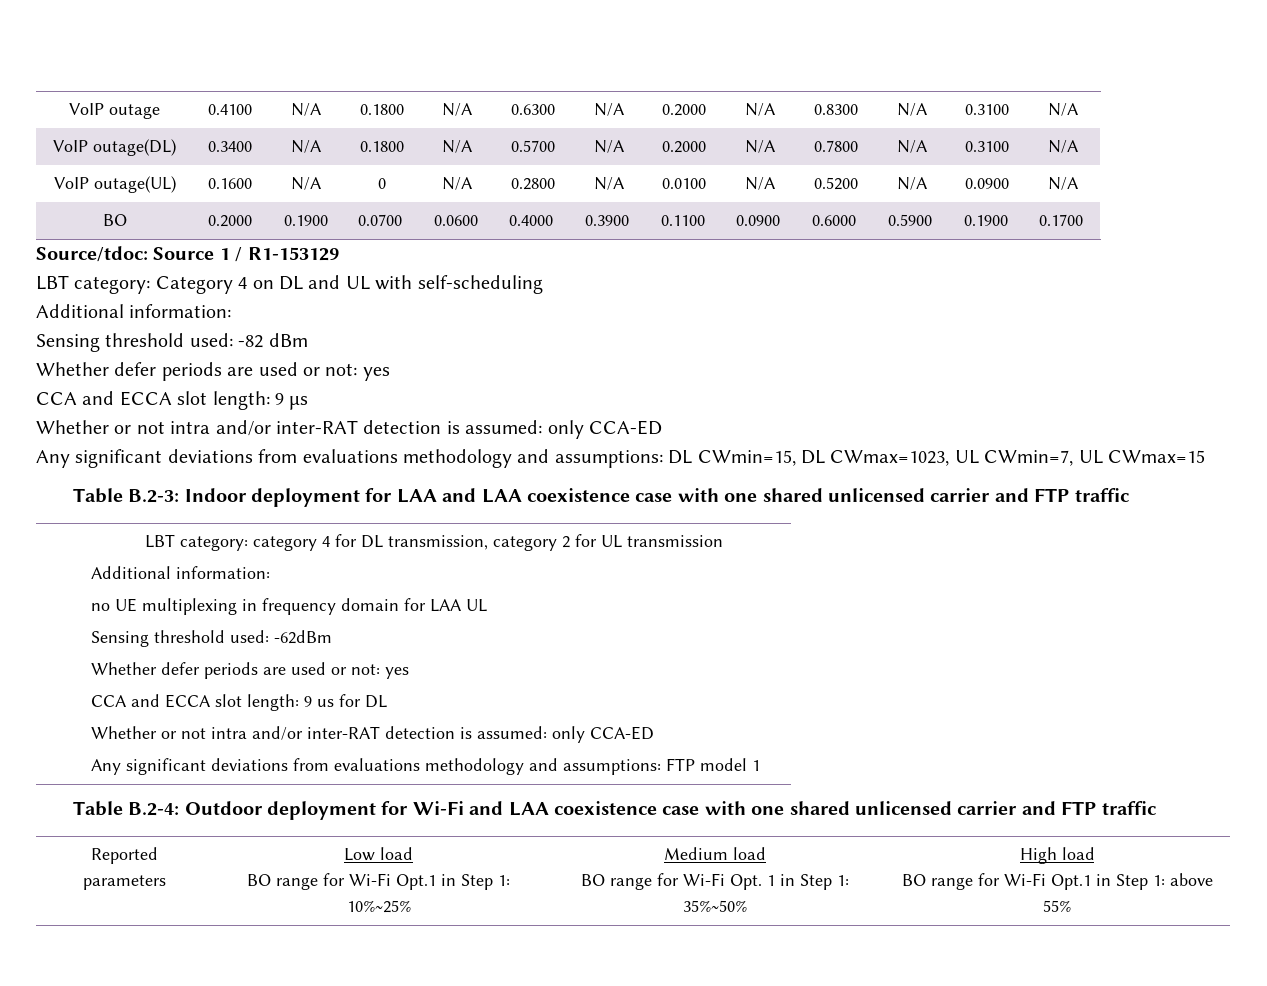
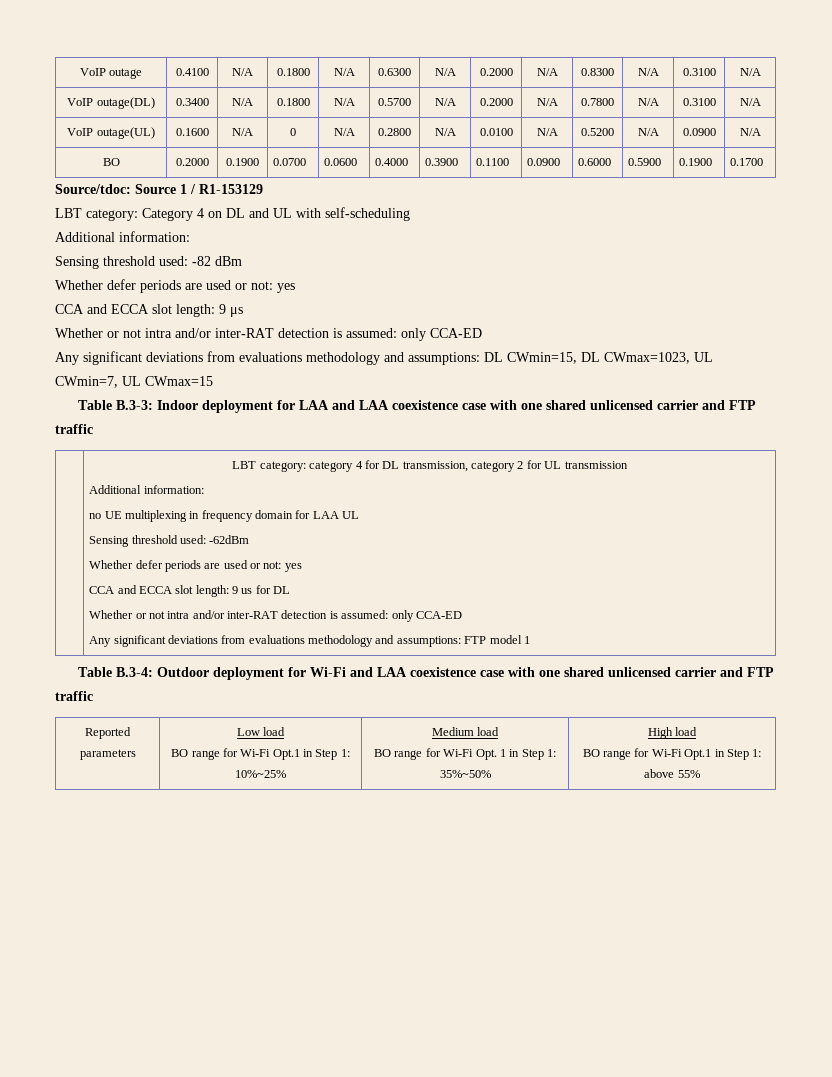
[128,489,180,503] B.2-3: -> [115,400,153,410] B.3-3:
[128,802,180,816] B.2-4: -> [115,667,153,677] B.3-4:

